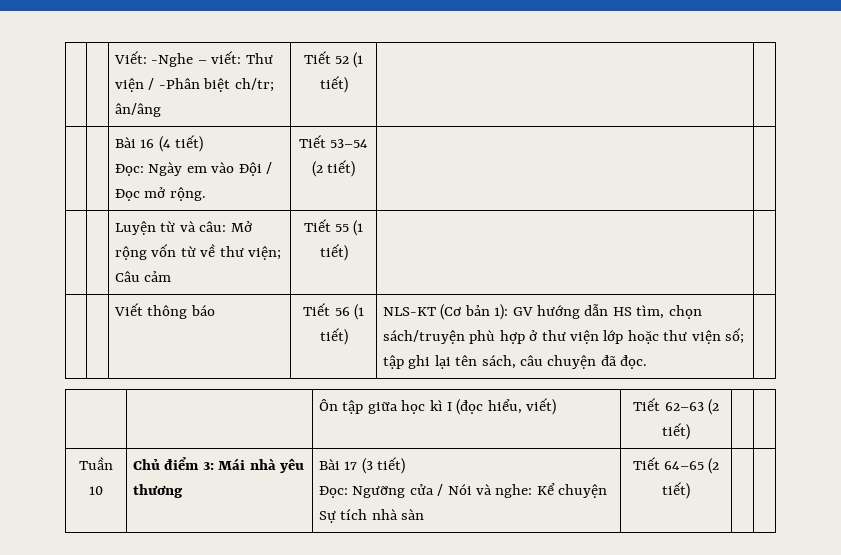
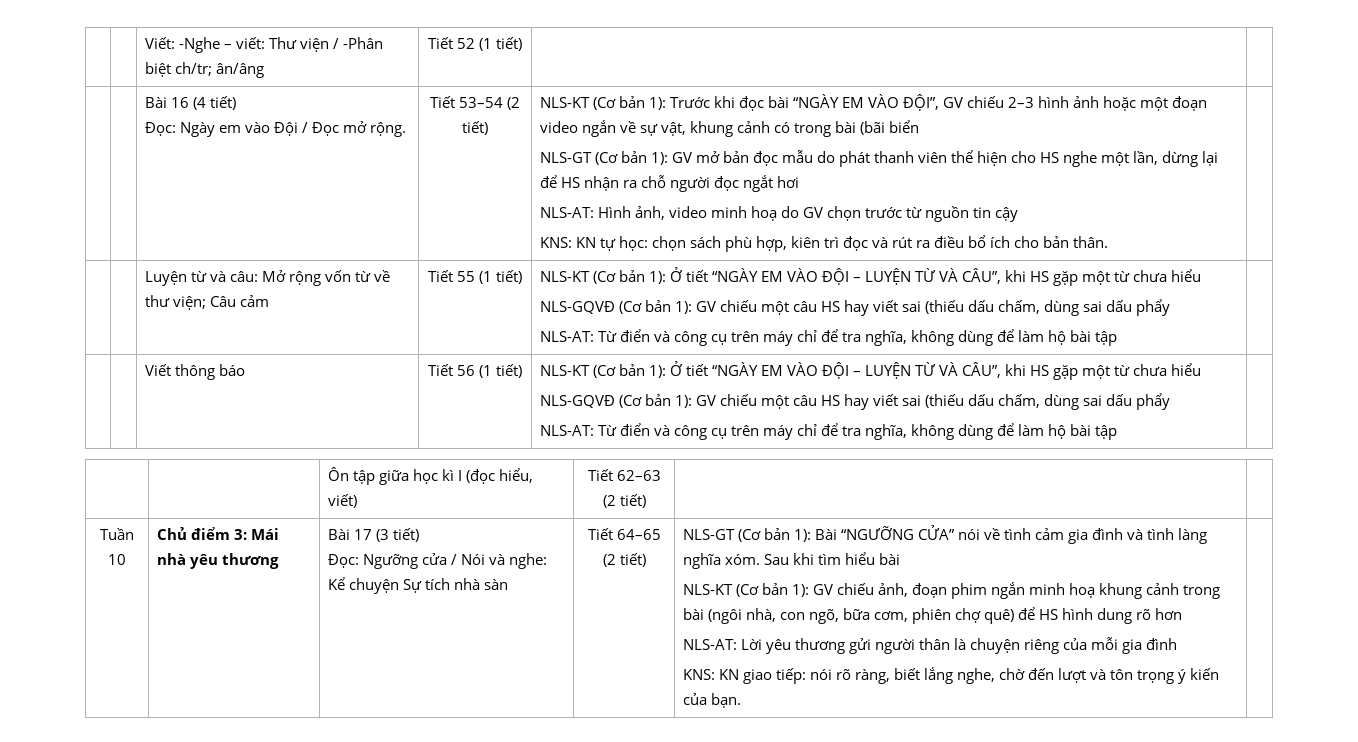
(356, 168) none -> [539,94,1207,111] [539,120,919,137] [539,150,1218,167] [539,175,799,192] [539,206,1018,222] [539,235,1108,252] NLS-KT (Cơ bản 1): Trước khi đọc bài “NGÀY EM VÀO ĐỘI”, GV chiếu 2–3 hình ảnh hoặc một đoạn video ngắn về sự vật, khung cảnh có trong bài (bãi biển // NLS-GT (Cơ bản 1): GV mở bản đọc mẫu do phát thanh viên thể hiện cho HS nghe một lần, dừng lại để HS nhận ra chỗ người đọc ngắt hơi // NLS-AT: Hình ảnh, video minh hoạ do GV chọn trước từ nguồn tin cậy // KNS: KN tự học: chọn sách phù hợp, kiên trì đọc và rút ra điều bổ ích cho bản thân.
(348, 252) none -> [539,267,1201,286] [539,299,1170,316] [539,329,1117,346] NLS-KT (Cơ bản 1): Ở tiết “NGÀY EM VÀO ĐỘI – LUYỆN TỪ VÀ CÂU”, khi HS gặp một từ chưa hiểu // NLS-GQVĐ (Cơ bản 1): GV chiếu một câu HS hay viết sai (thiếu dấu chấm, dùng sai dấu phẩy // NLS-AT: Từ điển và công cụ trên máy chỉ để tra nghĩa, không dùng để làm hộ bài tập
[512,304,702,319] [382,328,745,344] [382,355,648,369] GV hướng dẫn HS tìm, chọn sách/truyện phù hợp ở thư viện lớp hoặc thư viện số; tập ghi lại tên sách, câu chuyện đã đọc. -> [669,361,1201,380] [539,393,1170,410] [539,423,1117,440] Ở tiết “NGÀY EM VÀO ĐỘI – LUYỆN TỪ VÀ CÂU”, khi HS gặp một từ chưa hiểu // NLS-GQVĐ (Cơ bản 1): GV chiếu một câu HS hay viết sai (thiếu dấu chấm, dùng sai dấu phẩy // NLS-AT: Từ điển và công cụ trên máy chỉ để tra nghĩa, không dùng để làm hộ bài tập
(690, 490) none -> [682,525,1207,544] [682,552,900,569] [682,582,1220,599] [682,607,1182,624] [682,637,1177,654] [682,667,1219,684] [682,693,741,708] NLS-GT (Cơ bản 1): Bài “NGƯỠNG CỬA” nói về tình cảm gia đình và tình làng nghĩa xóm. Sau khi tìm hiểu bài // NLS-KT (Cơ bản 1): GV chiếu ảnh, đoạn phim ngắn minh hoạ khung cảnh trong bài (ngôi nhà, con ngõ, bữa cơm, phiên chợ quê) để HS hình dung rõ hơn // NLS-AT: Lời yêu thương gửi người thân là chuyện riêng của mỗi gia đình // KNS: KN giao tiếp: nói rõ ràng, biết lắng nghe, chờ đến lượt và tôn trọng ý kiến của bạn.

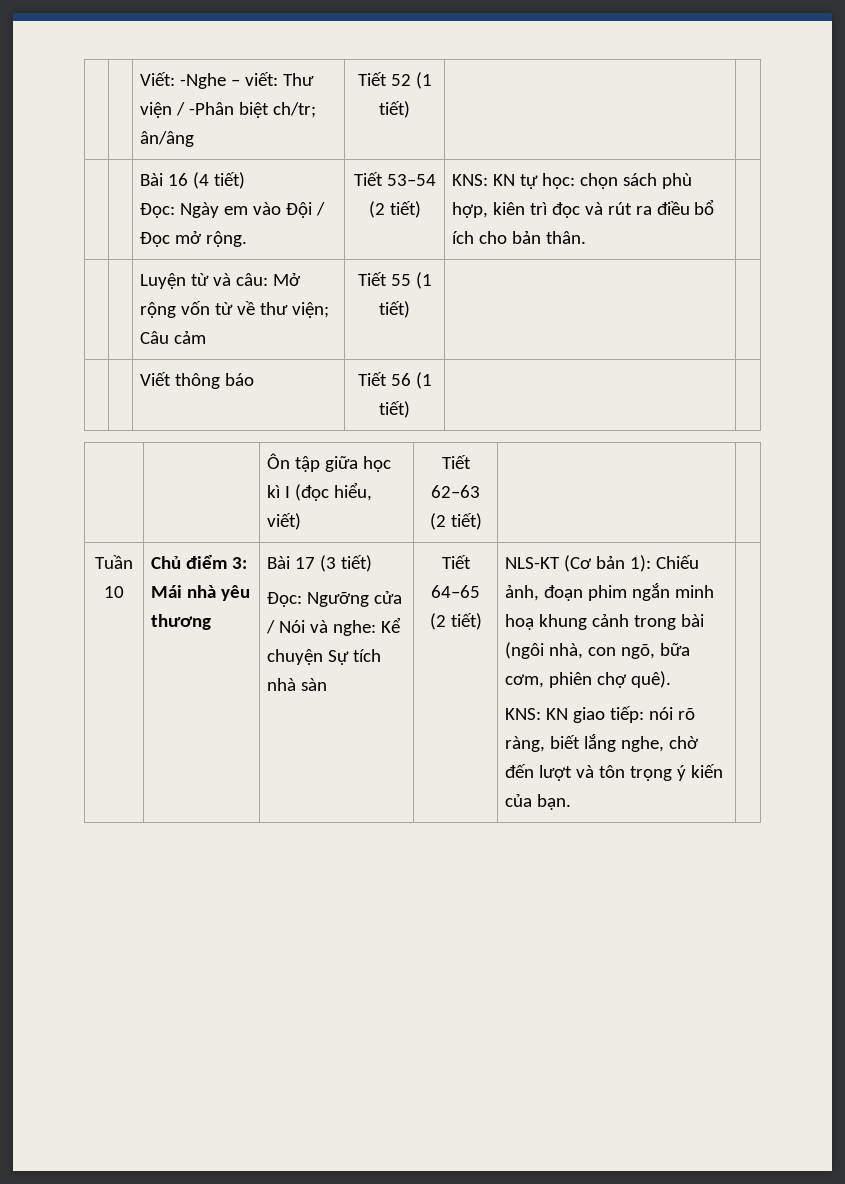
[539,94,1207,111] [539,120,919,137] [539,150,1218,167] [539,175,799,192] [539,206,1018,222] NLS-KT (Cơ bản 1): Trước khi đọc bài “NGÀY EM VÀO ĐỘI”, GV chiếu 2–3 hình ảnh hoặc một đoạn video ngắn về sự vật, khung cảnh có trong bài (bãi biển // NLS-GT (Cơ bản 1): GV mở bản đọc mẫu do phát thanh viên thể hiện cho HS nghe một lần, dừng lại để HS nhận ra chỗ người đọc ngắt hơi // NLS-AT: Hình ảnh, video minh hoạ do GV chọn trước từ nguồn tin cậy // -> (421, 209) none
[539,267,1201,286] [539,299,1170,316] [539,329,1117,346] NLS-KT (Cơ bản 1): Ở tiết “NGÀY EM VÀO ĐỘI – LUYỆN TỪ VÀ CÂU”, khi HS gặp một từ chưa hiểu // NLS-GQVĐ (Cơ bản 1): GV chiếu một câu HS hay viết sai (thiếu dấu chấm, dùng sai dấu phẩy // NLS-AT: Từ điển và công cụ trên máy chỉ để tra nghĩa, không dùng để làm hộ bài tập -> (410, 309) none
[539,361,1201,380] [539,393,1170,410] [539,423,1117,440] NLS-KT (Cơ bản 1): Ở tiết “NGÀY EM VÀO ĐỘI – LUYỆN TỪ VÀ CÂU”, khi HS gặp một từ chưa hiểu // NLS-GQVĐ (Cơ bản 1): GV chiếu một câu HS hay viết sai (thiếu dấu chấm, dùng sai dấu phẩy // NLS-AT: Từ điển và công cụ trên máy chỉ để tra nghĩa, không dùng để làm hộ bài tập -> (410, 409) none
[682,525,1207,544] [682,552,900,569] [682,583,874,597] NLS-GT (Cơ bản 1): Bài “NGƯỠNG CỬA” nói về tình cảm gia đình và tình làng nghĩa xóm. Sau khi tìm hiểu bài // NLS-KT (Cơ bản 1): GV chiếu -> [504,555,699,572] NLS-KT (Cơ bản 1): Chiếu
[983,607,1182,624] [682,637,1177,654] quê) để HS hình dung rõ hơn // NLS-AT: Lời yêu thương gửi người thân là chuyện riêng của mỗi gia đình -> [630,671,671,688] quê).

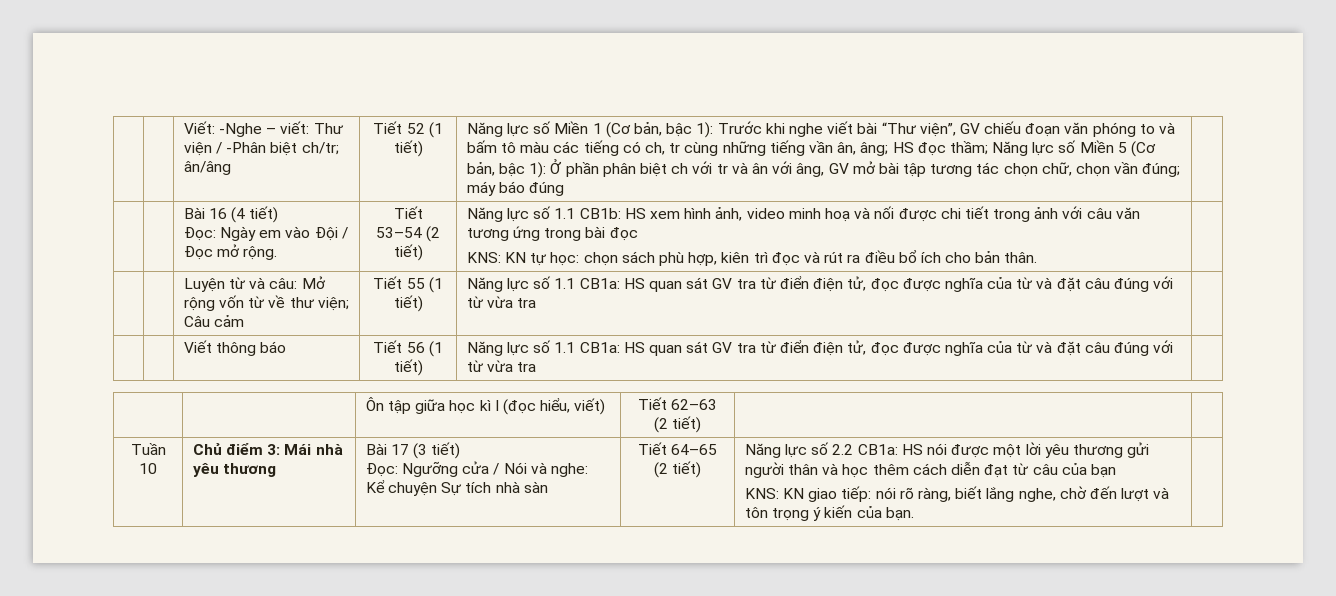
(410, 109) none -> [466,121,1175,138] [466,140,1156,157] [466,159,1181,178] [466,181,565,196] Năng lực số Miền 1 (Cơ bản, bậc 1): Trước khi nghe viết bài “Thư viện”, GV chiếu đoạn văn phóng to và bấm tô màu các tiếng có ch, tr cùng những tiếng vần ân, âng; HS đọc thầm; Năng lực số Miền 5 (Cơ bản, bậc 1): Ở phần phân biệt ch với tr và ân với âng, GV mở bài tập tương tác chọn chữ, chọn vần đúng; máy báo đúng
(421, 209) none -> [466,206,1140,222] [466,226,638,241] Năng lực số 1.1 CB1b: HS xem hình ảnh, video minh hoạ và nối được chi tiết trong ảnh với câu văn tương ứng trong bài đọc //
(410, 309) none -> [466,276,1174,292] [466,296,537,308] Năng lực số 1.1 CB1a: HS quan sát GV tra từ điển điện tử, đọc được nghĩa của từ và đặt câu đúng với từ vừa tra
(410, 409) none -> [466,340,1174,356] [466,360,537,372] Năng lực số 1.1 CB1a: HS quan sát GV tra từ điển điện tử, đọc được nghĩa của từ và đặt câu đúng với từ vừa tra
[504,555,699,572] [504,583,714,601] [504,614,704,630] [504,642,690,659] [504,671,671,688] NLS-KT (Cơ bản 1): Chiếu ảnh, đoạn phim ngắn minh hoạ khung cảnh trong bài (ngôi nhà, con ngõ, bữa cơm, phiên chợ quê). -> [744,442,1150,458] [744,461,1116,478] Năng lực số 2.2 CB1a: HS nói được một lời yêu thương gửi người thân và học thêm cách diễn đạt từ câu của bạn

